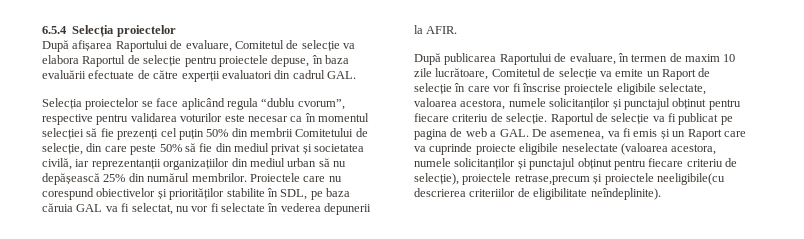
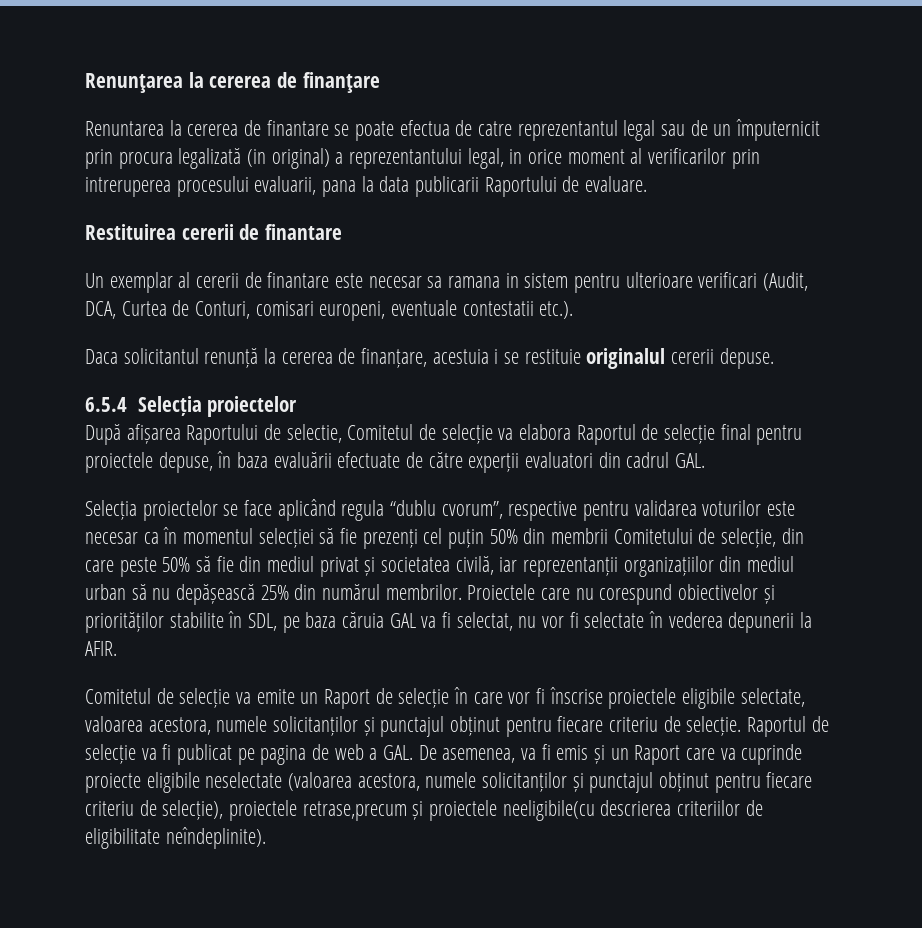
(42, 30) none -> [85,72,380,93] [85,119,821,141] [85,148,760,169] [85,176,648,197] [85,224,343,240] [85,272,809,293] [85,300,574,321] [85,348,774,369] Renunţarea la cererea de finanţare // Renuntarea la cererea de finantare se poate efectua de catre reprezentantul legal sau de un împuternicit prin procura legalizată (in original) a reprezentantului legal, in orice moment al verificarilor prin intreruperea procesului evaluarii, pana la data publicarii Raportului de evaluare. // Restituirea cererii de finantare // Un exemplar al cererii de finantare este necesar sa ramana in sistem pentru ulterioare verificari (Audit, DCA, Curtea de Conturi, comisari europeni, eventuale contestatii etc.). // Daca solicitantul renunță la cererea de finanțare, acestuia i se restituie originalul cererii depuse. //
[185,40,232,52] evaluare, -> [286,424,342,443] selectie,
(182, 61) none -> [720,424,751,440] final
[414,53,736,65] [414,68,489,80] După publicarea Raportului de evaluare, în termen de maxim 10 zile lucrătoare, -> (117, 648) none

